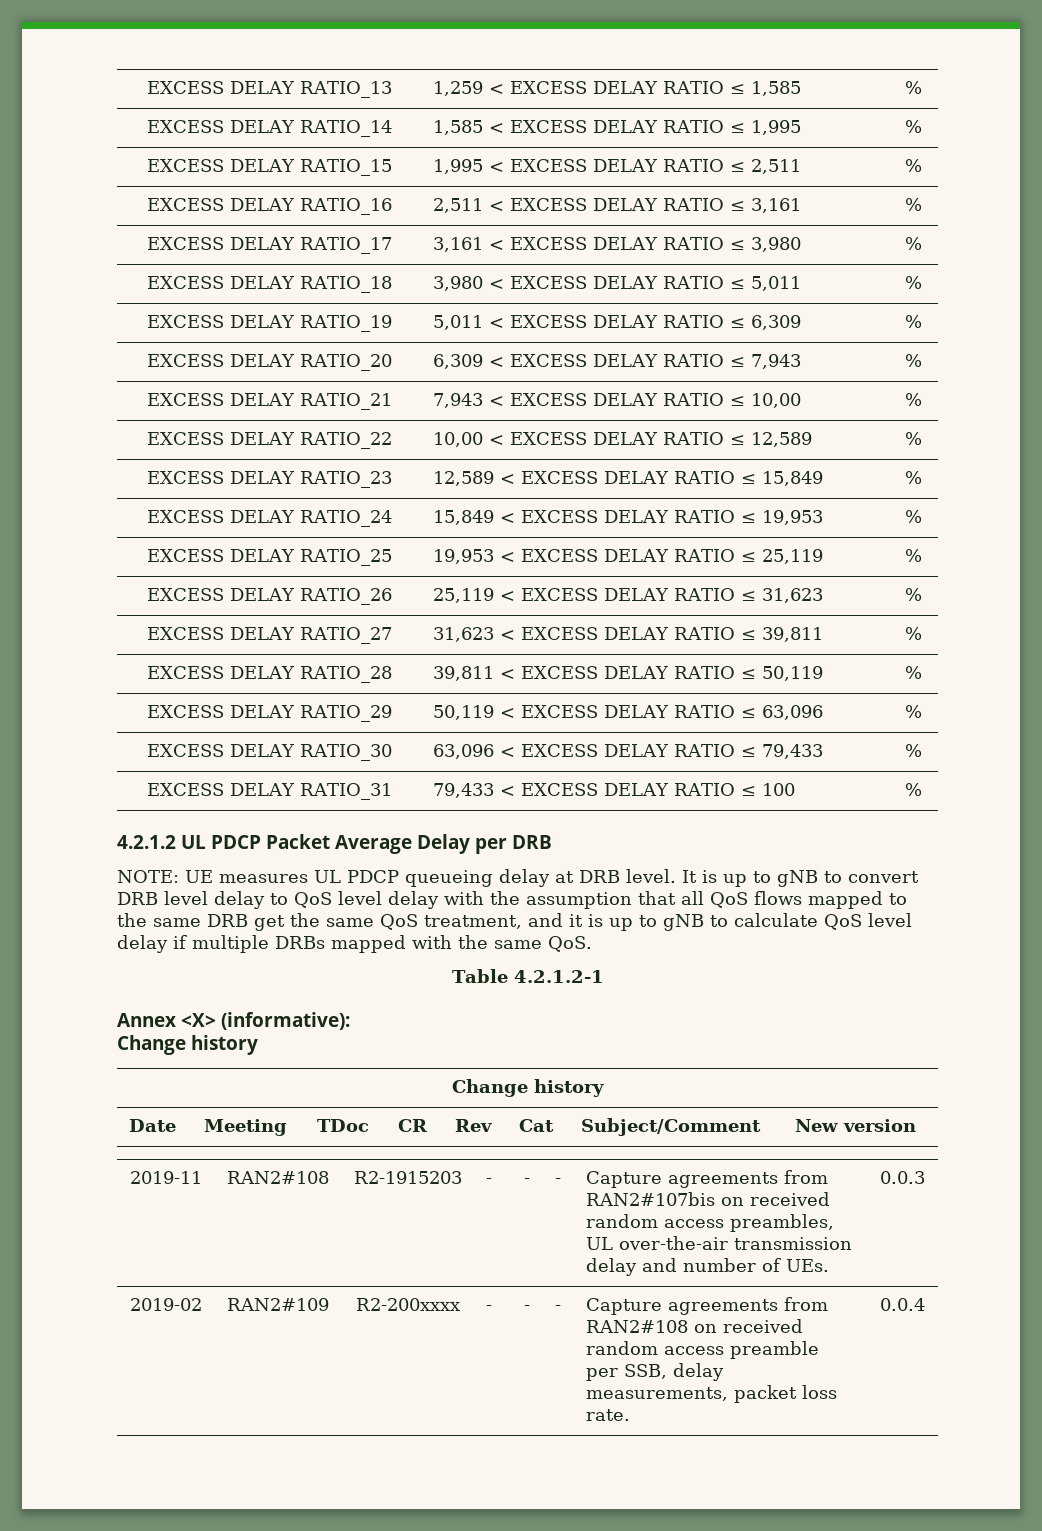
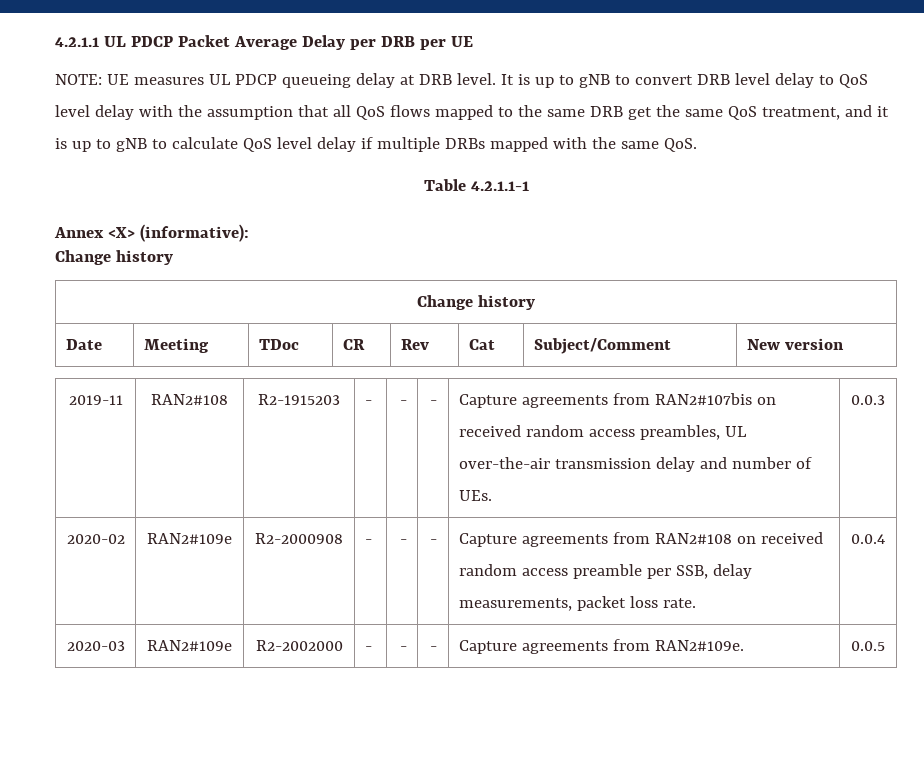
[147,81,392,98] [433,81,802,96] [905,81,922,94] [147,120,392,137] [433,120,802,135] [905,120,922,133] [147,159,392,176] [433,159,802,174] [905,159,922,172] [147,198,392,215] [433,198,802,213] [905,198,922,211] [147,237,392,254] [433,237,802,252] [905,237,922,250] [147,276,392,293] [433,276,802,291] [905,276,922,289] [147,315,392,332] [433,315,802,330] [905,315,922,328] [147,354,392,371] [433,354,802,369] [905,354,922,367] [147,393,392,410] [433,393,802,408] [905,393,922,406] [147,432,392,449] [433,432,813,447] [905,432,922,445] [147,471,392,488] [433,471,824,486] [905,471,922,484] [147,510,392,527] [433,510,824,525] [905,510,922,523] [147,549,392,566] [433,549,824,564] [905,549,922,562] [147,588,392,605] [433,588,824,603] [905,588,922,601] [147,627,392,644] [433,627,824,642] [905,627,922,640] [147,666,392,683] [433,666,824,681] [905,666,922,679] [147,705,392,722] [433,705,824,720] [905,705,922,718] [147,744,392,761] [433,744,824,759] [905,744,922,757] [147,783,392,800] [433,783,796,798] [905,783,922,796] [117,835,176,849] EXCESS DELAY RATIO_13 | 1,259 < EXCESS DELAY RATIO ≤ 1,585 | % // EXCESS DELAY RATIO_14 | 1,585 < EXCESS DELAY RATIO ≤ 1,995 | % // EXCESS DELAY RATIO_15 | 1,995 < EXCESS DELAY RATIO ≤ 2,511 | % // EXCESS DELAY RATIO_16 | 2,511 < EXCESS DELAY RATIO ≤ 3,161 | % // EXCESS DELAY RATIO_17 | 3,161 < EXCESS DELAY RATIO ≤ 3,980 | % // EXCESS DELAY RATIO_18 | 3,980 < EXCESS DELAY RATIO ≤ 5,011 | % // EXCESS DELAY RATIO_19 | 5,011 < EXCESS DELAY RATIO ≤ 6,309 | % // EXCESS DELAY RATIO_20 | 6,309 < EXCESS DELAY RATIO ≤ 7,943 | % // EXCESS DELAY RATIO_21 | 7,943 < EXCESS DELAY RATIO ≤ 10,00 | % // EXCESS DELAY RATIO_22 | 10,00 < EXCESS DELAY RATIO ≤ 12,589 | % // EXCESS DELAY RATIO_23 | 12,589 < EXCESS DELAY RATIO ≤ 15,849 | % // EXCESS DELAY RATIO_24 | 15,849 < EXCESS DELAY RATIO ≤ 19,953 | % // EXCESS DELAY RATIO_25 | 19,953 < EXCESS DELAY RATIO ≤ 25,119 | % // EXCESS DELAY RATIO_26 | 25,119 < EXCESS DELAY RATIO ≤ 31,623 | % // EXCESS DELAY RATIO_27 | 31,623 < EXCESS DELAY RATIO ≤ 39,811 | % // EXCESS DELAY RATIO_28 | 39,811 < EXCESS DELAY RATIO ≤ 50,119 | % // EXCESS DELAY RATIO_29 | 50,119 < EXCESS DELAY RATIO ≤ 63,096 | % // EXCESS DELAY RATIO_30 | 63,096 < EXCESS DELAY RATIO ≤ 79,433 | % // EXCESS DELAY RATIO_31 | 79,433 < EXCESS DELAY RATIO ≤ 100 | % // 4.2.1.2 -> [55,37,99,47] 4.2.1.1
(552, 842) none -> [419,36,473,50] per UE
[513,970,604,983] 4.2.1.2-1 -> [470,181,529,191] 4.2.1.1-1
[130,1298,202,1311] [227,1298,329,1311] [356,1298,460,1311] 2019-02 | RAN2#109 | R2-200xxxx -> [66,534,125,544] [147,533,232,544] [255,533,343,544] 2020-02 | RAN2#109e | R2-2000908
(925, 1304) none -> [66,641,125,651] [147,640,232,651] [255,640,343,651] [364,646,372,651] [400,646,408,651] [429,646,437,651] [458,639,744,654] [851,641,885,651] // 2020-03 | RAN2#109e | R2-2002000 | - | - | - | Capture agreements from RAN2#109e. | 0.0.5

